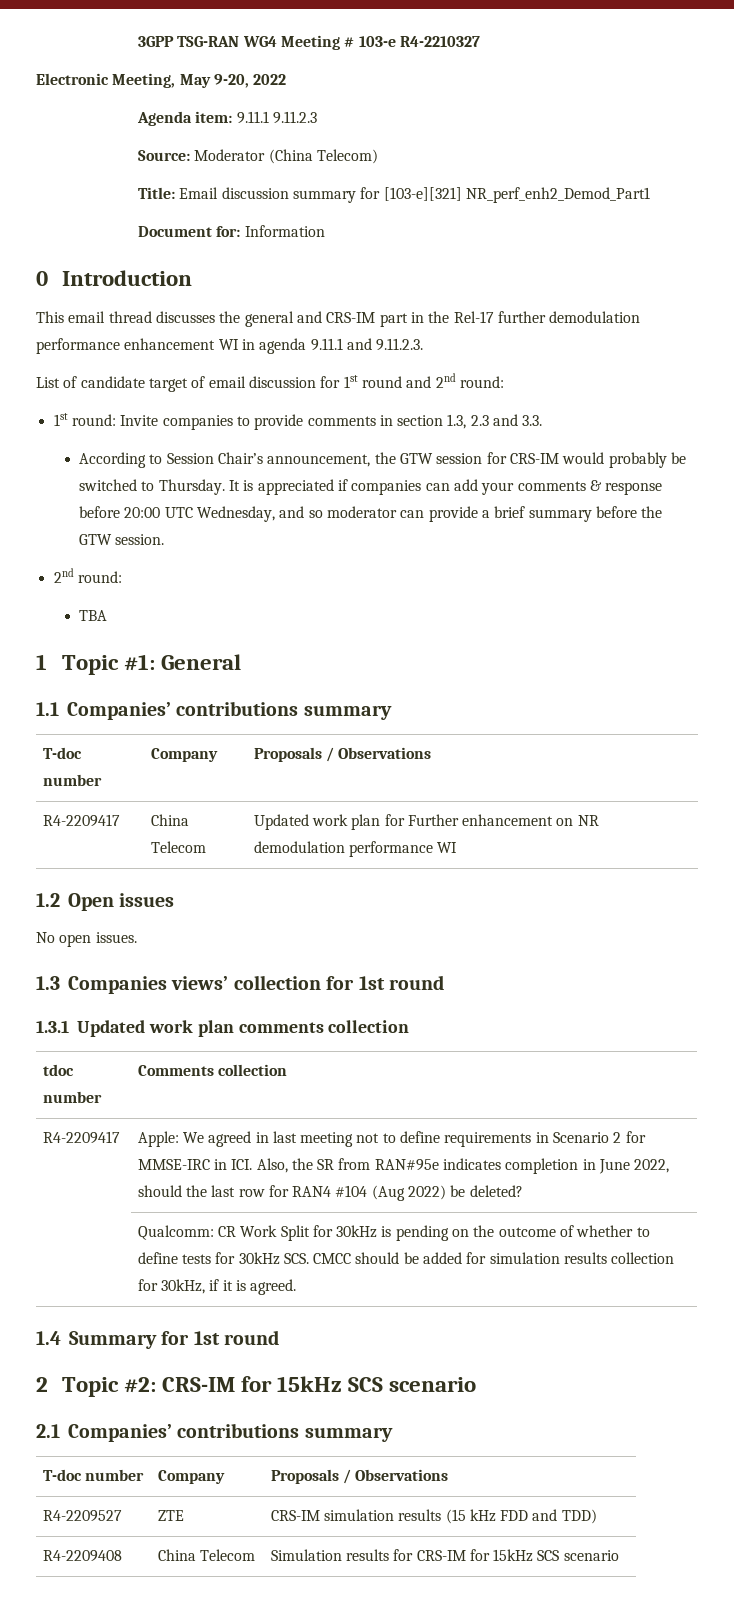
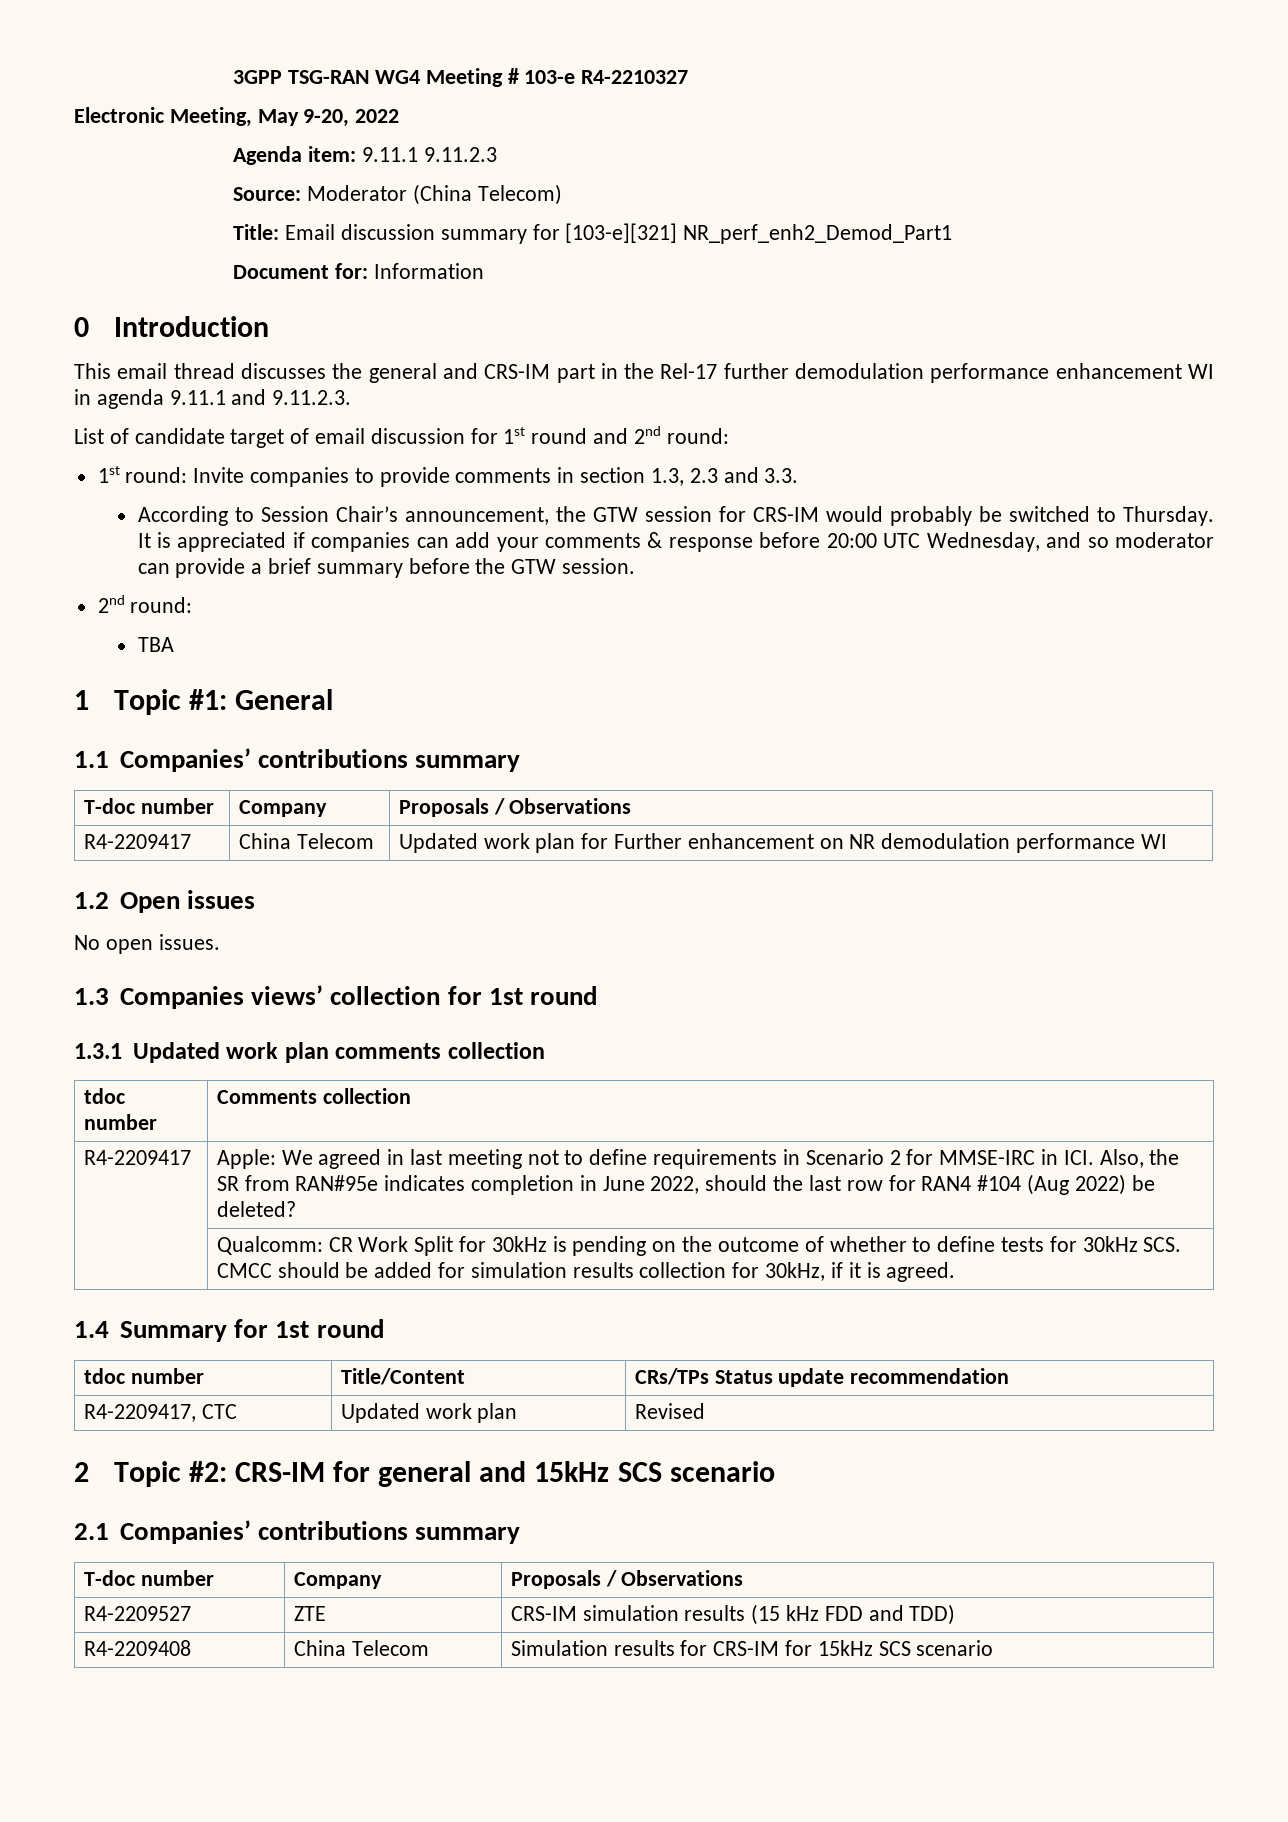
(280, 1337) none -> [83,1368,204,1384] [340,1368,465,1385] [634,1368,1010,1387] [83,1404,237,1422] [340,1403,518,1423] [634,1403,705,1419] // tdoc number | Title/Content | CRs/TPs Status update recommendation // R4-2209417, CTC | Updated work plan | Revised
(272, 1384) none -> [378,1461,527,1487] general and

